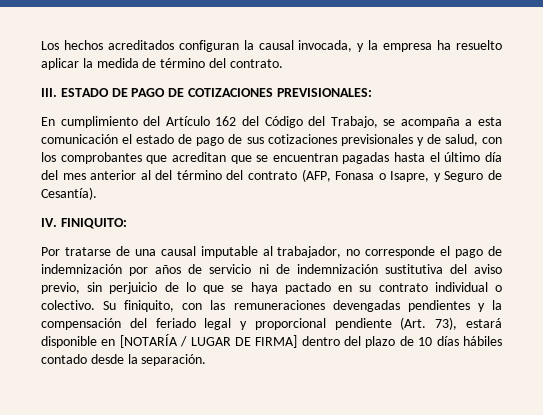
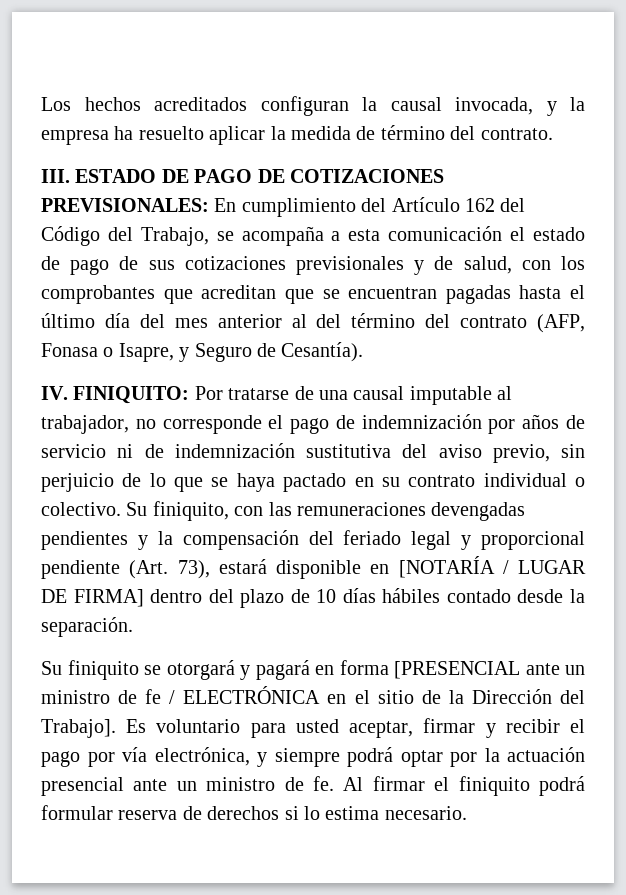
(372, 92) // -> (209, 205) none
(127, 223) // -> (190, 395) none
(207, 360) none -> [41,660,585,680] [41,686,586,704] [41,718,585,738] [41,747,585,767] [41,776,585,796] [41,805,467,820] // Su finiquito se otorgará y pagará en forma [PRESENCIAL ante un ministro de fe / ELECTRÓNICA en el sitio de la Dirección del Trabajo]. Es voluntario para usted aceptar, firmar y recibir el pago por vía electrónica, y siempre podrá optar por la actuación presencial ante un ministro de fe. Al firmar el finiquito podrá formular reserva de derechos si lo estima necesario.

